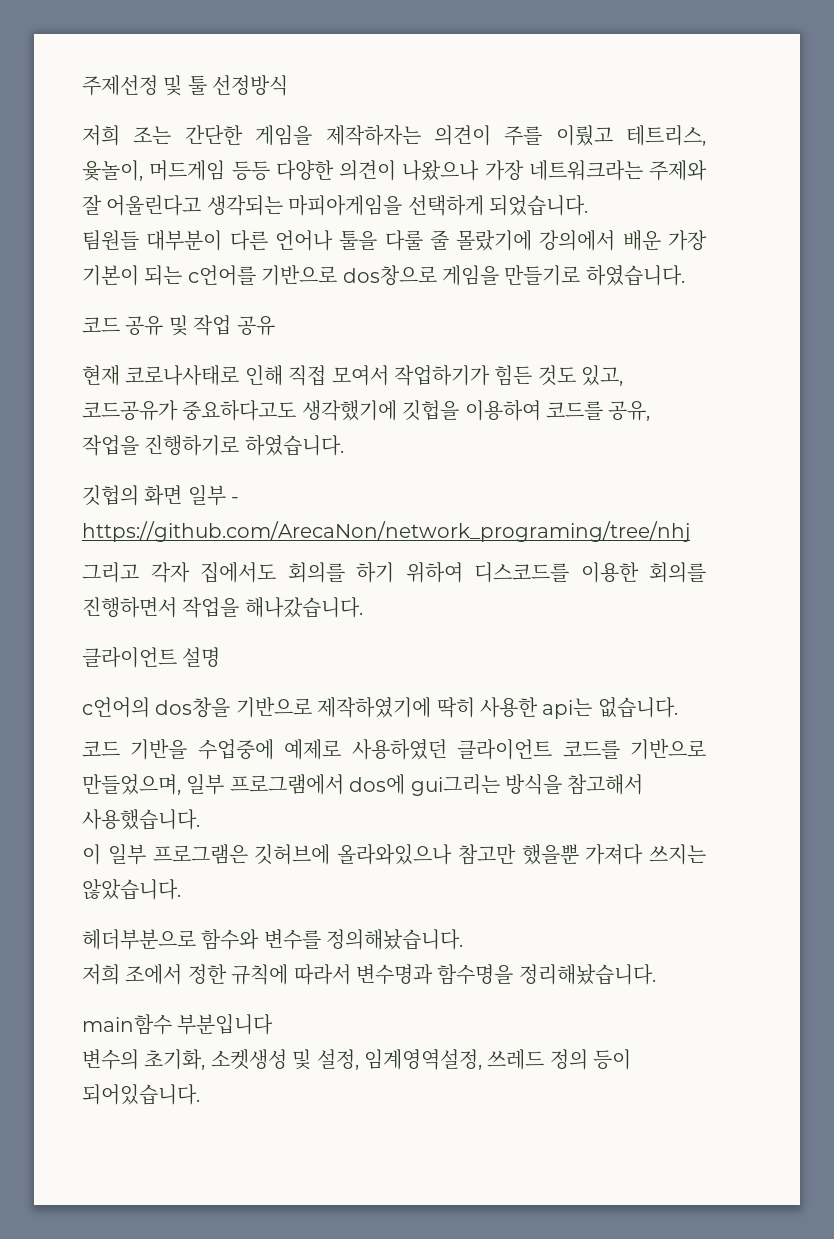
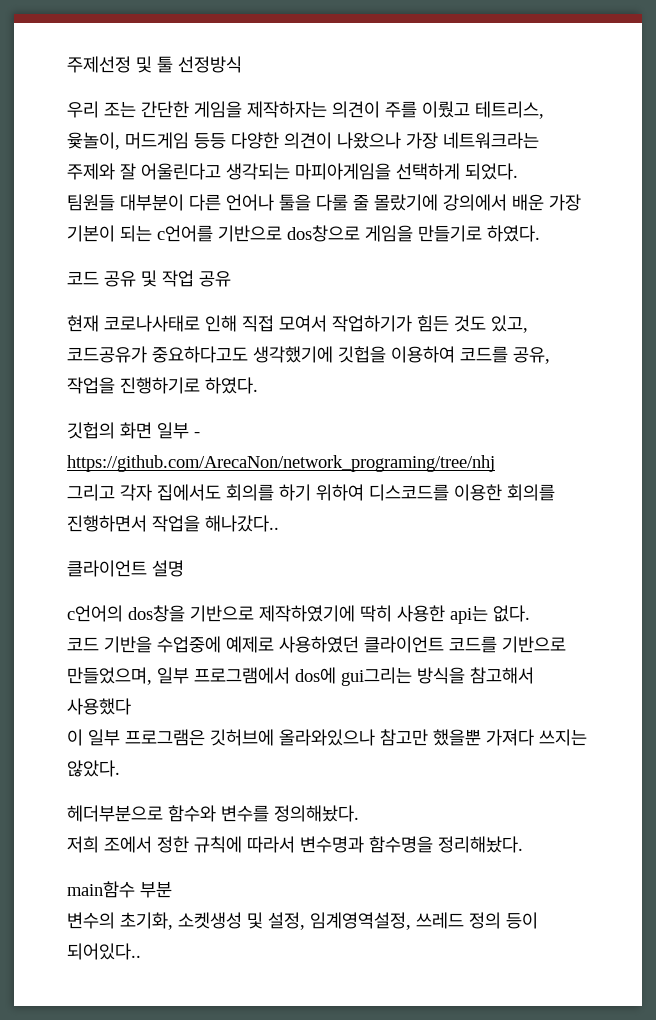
[82,125,120,146] 저희 -> [67,101,99,118] 우리
[489,195,588,216] 되었습니다. -> [465,163,518,180] 되었다.
[585,265,685,286] 하였습니다. -> [487,225,540,242] 하였다.
[244,435,344,456] 하였습니다. -> [205,377,258,394] 하였다.
[244,597,363,618] 해나갔습니다. -> [205,515,279,532] 해나갔다..
[597,697,678,718] 없습니다. -> [493,605,530,622] 없다.
[82,809,200,830] 사용했습니다. -> [67,698,131,715] 사용했다
[82,879,181,900] 않았습니다. -> [67,760,120,777] 않았다.
[326,929,464,950] 정의해놨습니다. -> [274,805,359,822] 정의해놨다.
[518,964,656,985] 정리해놨습니다. -> [438,836,523,853] 정리해놨다.
[177,1014,274,1035] 부분입니다 -> [140,881,172,898] 부분
[82,1084,200,1105] 되어있습니다. -> [67,943,141,960] 되어있다..

